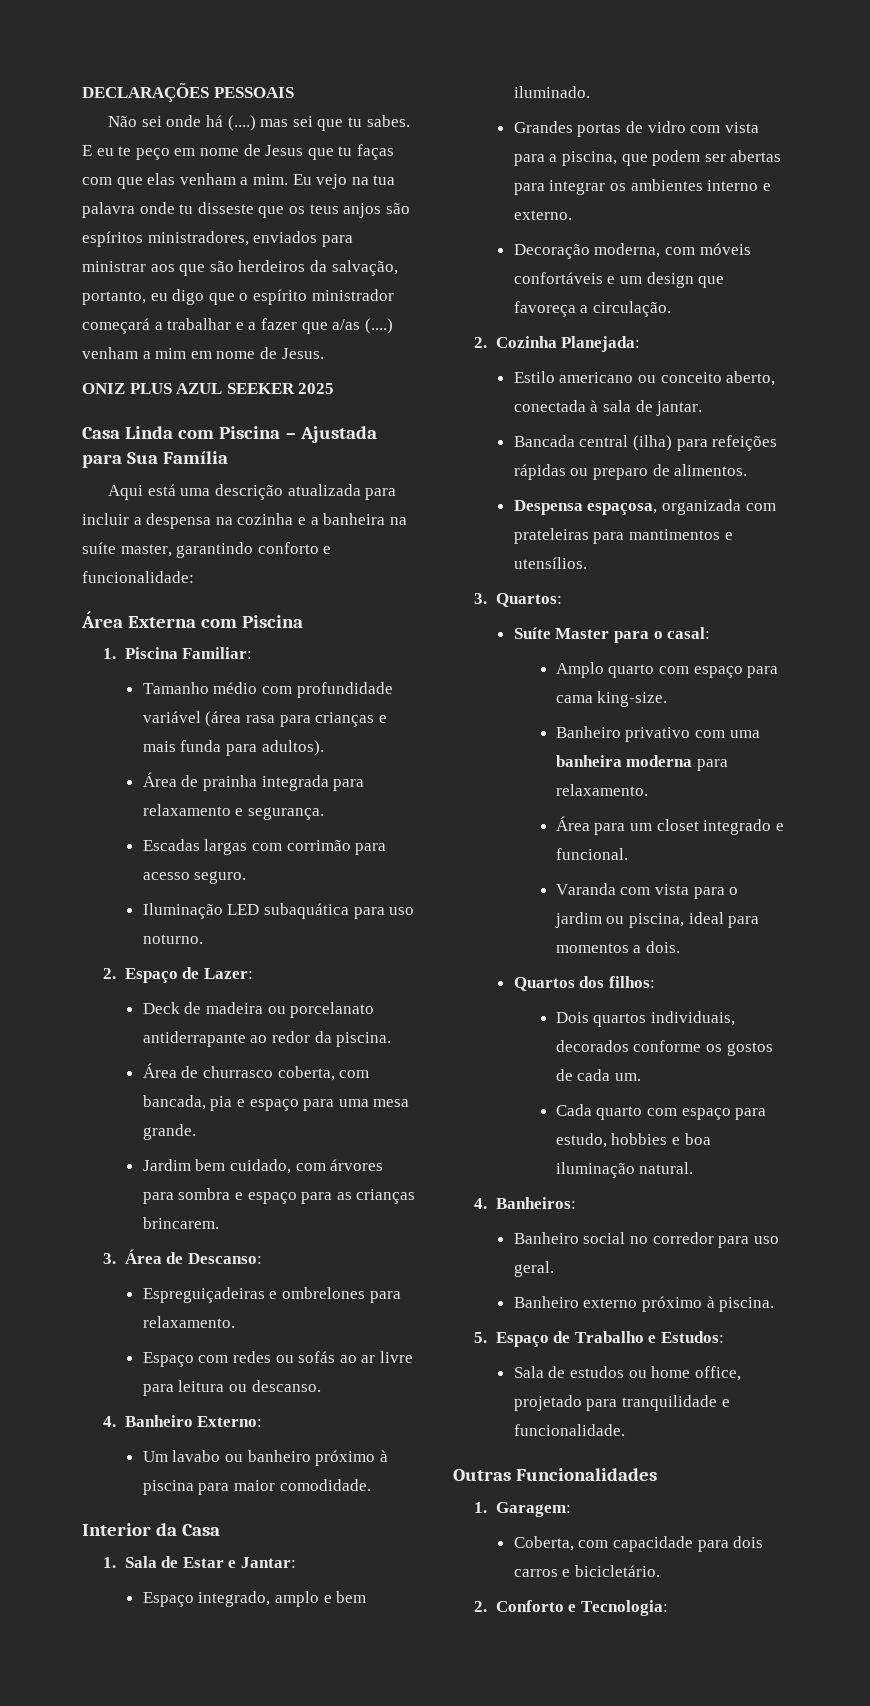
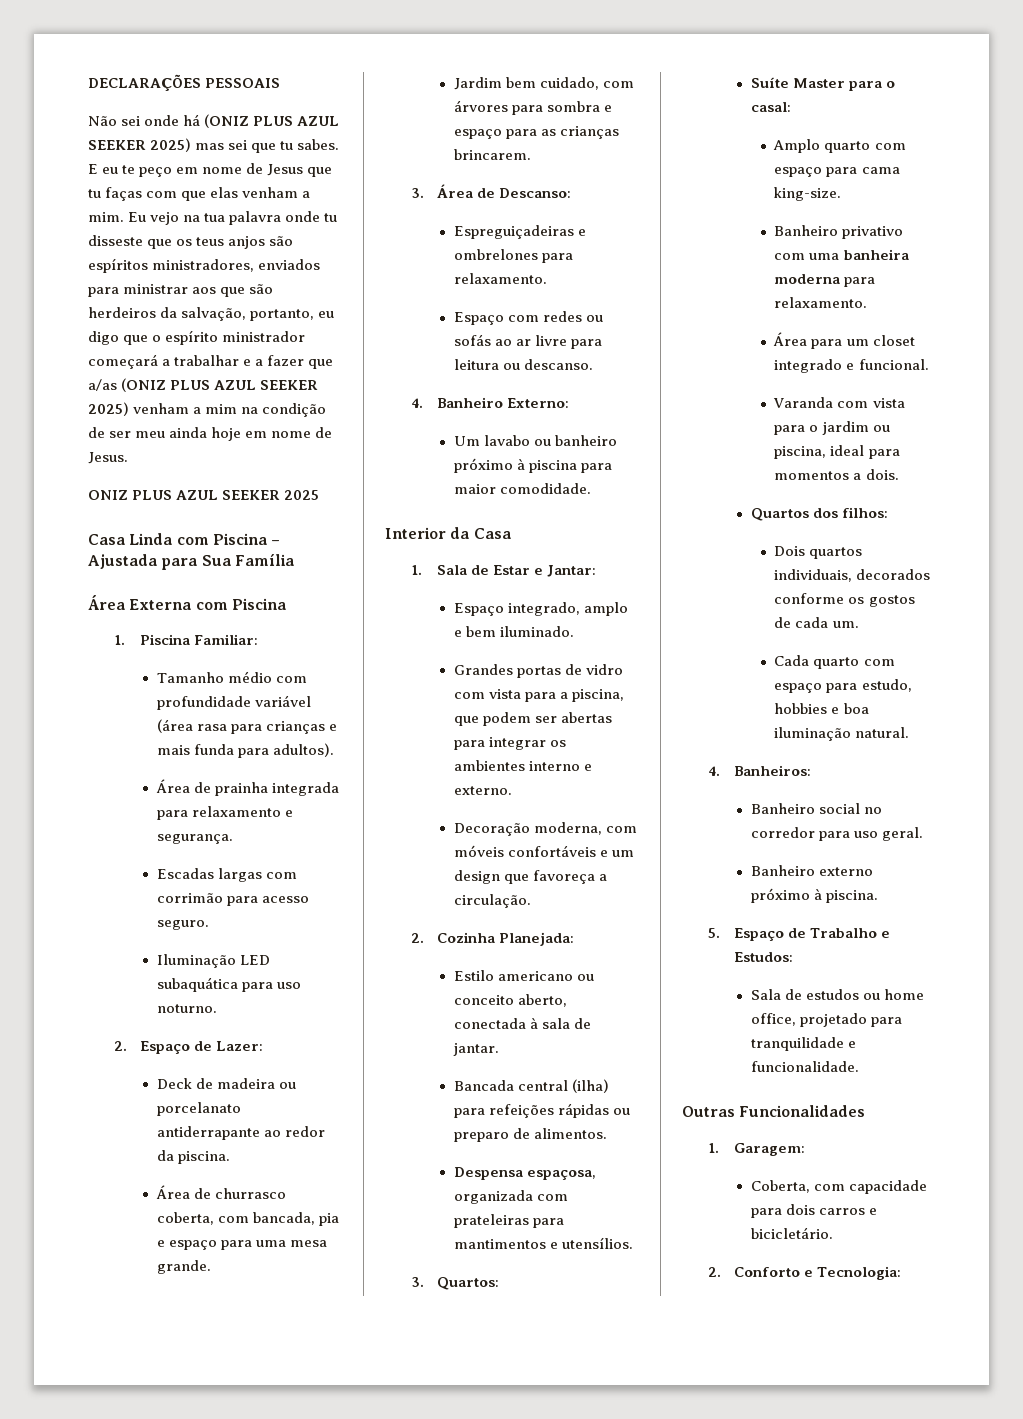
[227,115,256,131] (....) -> [204,114,340,128] [88,138,192,152] (ONIZ PLUS AZUL SEEKER 2025)
[364,318,393,334] [82,347,187,359] (....) venham a mim -> [121,378,319,392] [88,402,327,417] [88,427,242,441] (ONIZ PLUS AZUL SEEKER 2025) venham a mim na condição de ser meu ainda hoje
[108,484,397,500] [82,513,407,529] [82,542,332,558] [82,571,194,583] // Aqui está uma descrição atualizada para incluir a despensa na cozinha e a banheira na suíte master, garantindo conforto e funcionalidade: -> (295, 560) none

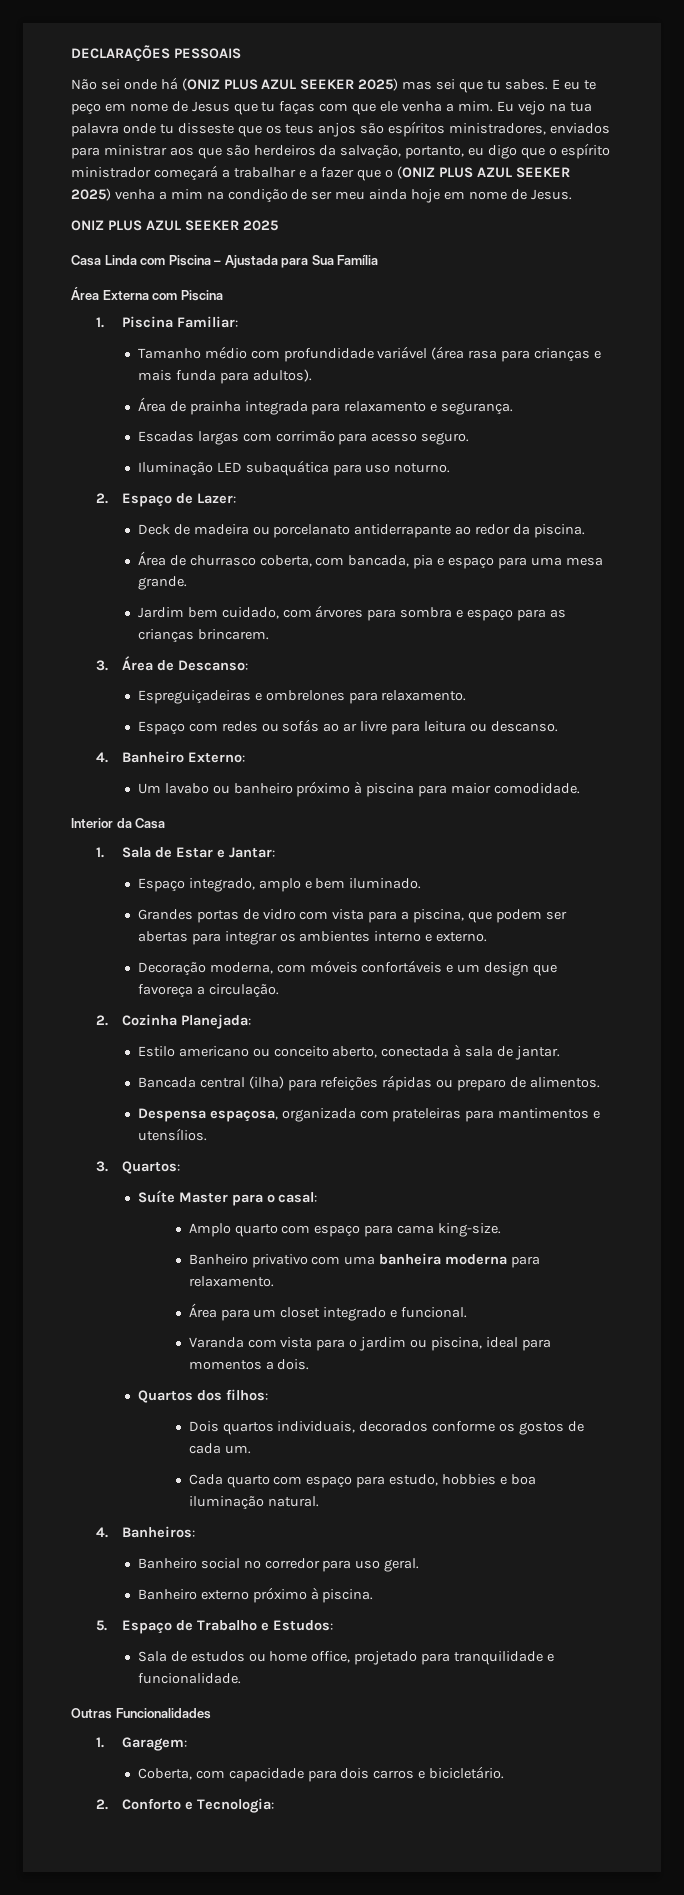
[210,187,299,198] elas venham -> [380,101,443,112] ele venha
[88,378,319,392] [88,402,190,416] a/as (ONIZ PLUS AZUL SEEKER 2025) venham -> [385,166,570,179] [71,188,155,201] o (ONIZ PLUS AZUL SEEKER 2025) venha

